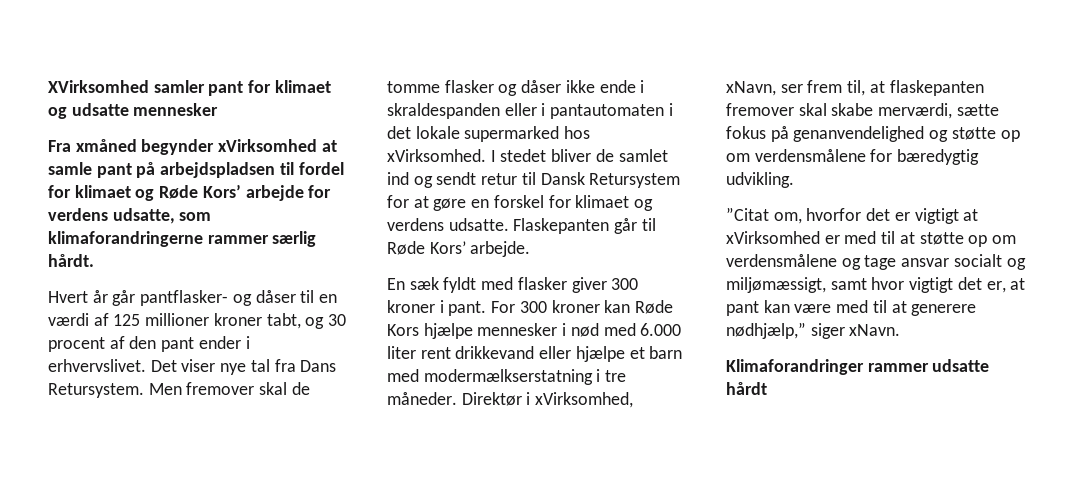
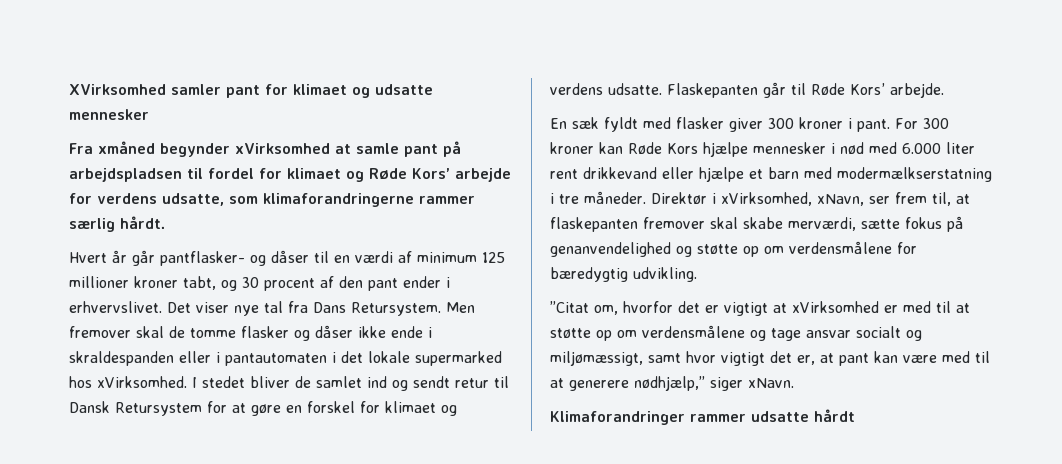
(109, 319) none -> [417,252,477,263] minimum

